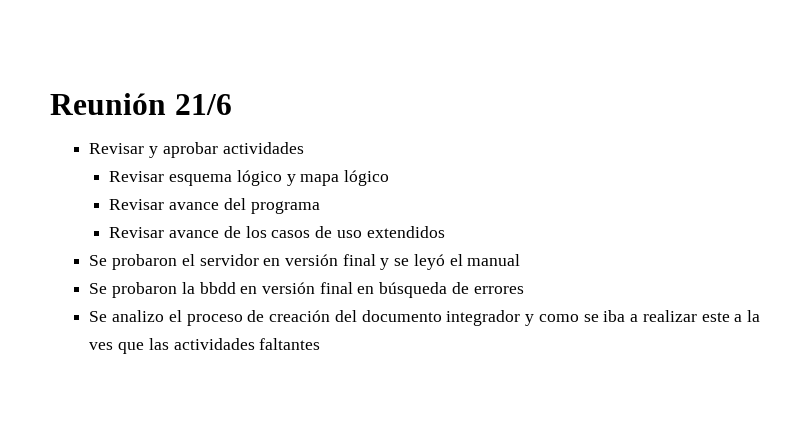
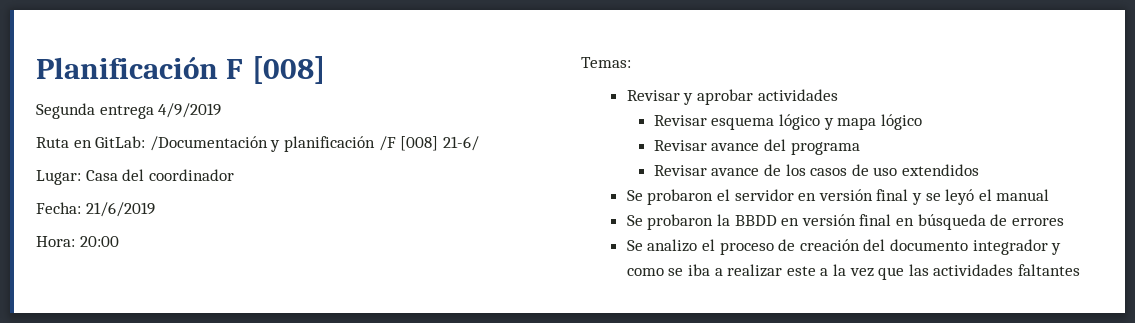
[50,93,232,115] Reunión 21/6 -> [36,56,325,84] [36,103,222,119] [36,136,479,152] [36,169,234,185] [36,202,155,217] [36,236,119,247] [581,57,631,68] Planificación F [008] // Segunda entrega 4/9/2019 // Ruta en GitLab: /Documentación y planificación /F [008] 21-6/ // Lugar: Casa del coordinador // Fecha: 21/6/2019 // Hora: 20:00 // Temas:
[199,282,236,294] bbdd -> [734,215,777,226] BBDD
[89,342,114,350] ves -> [849,268,874,277] vez

